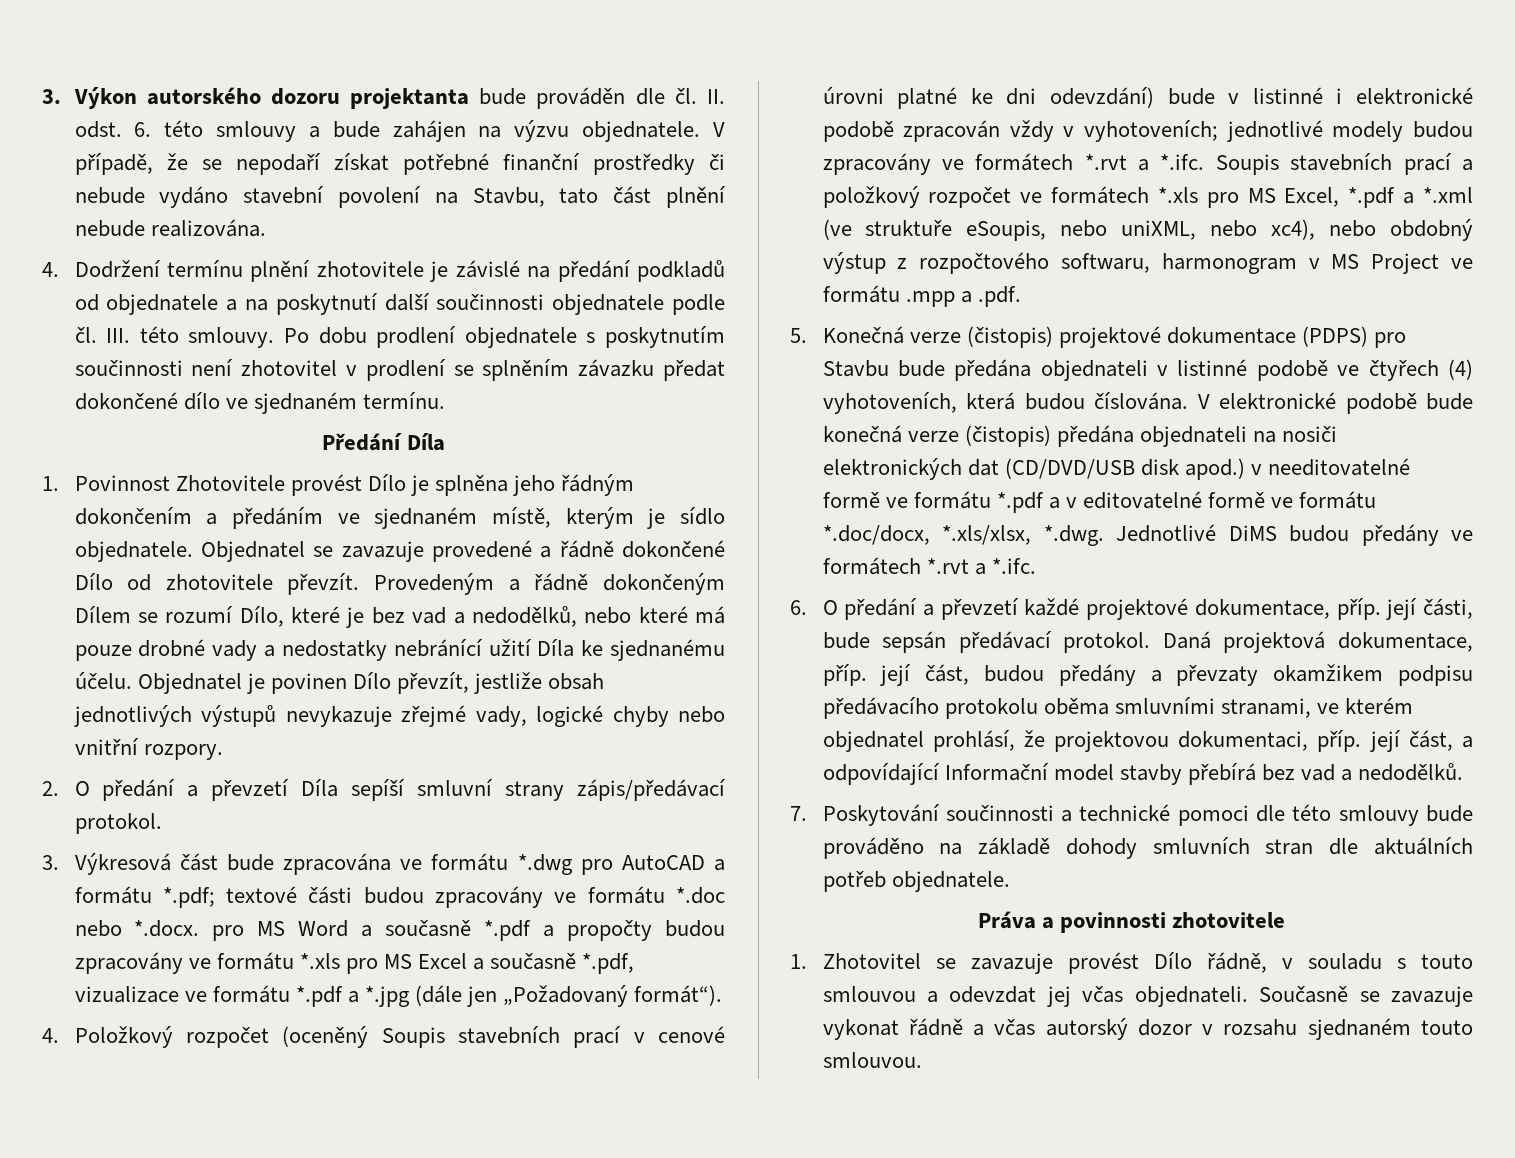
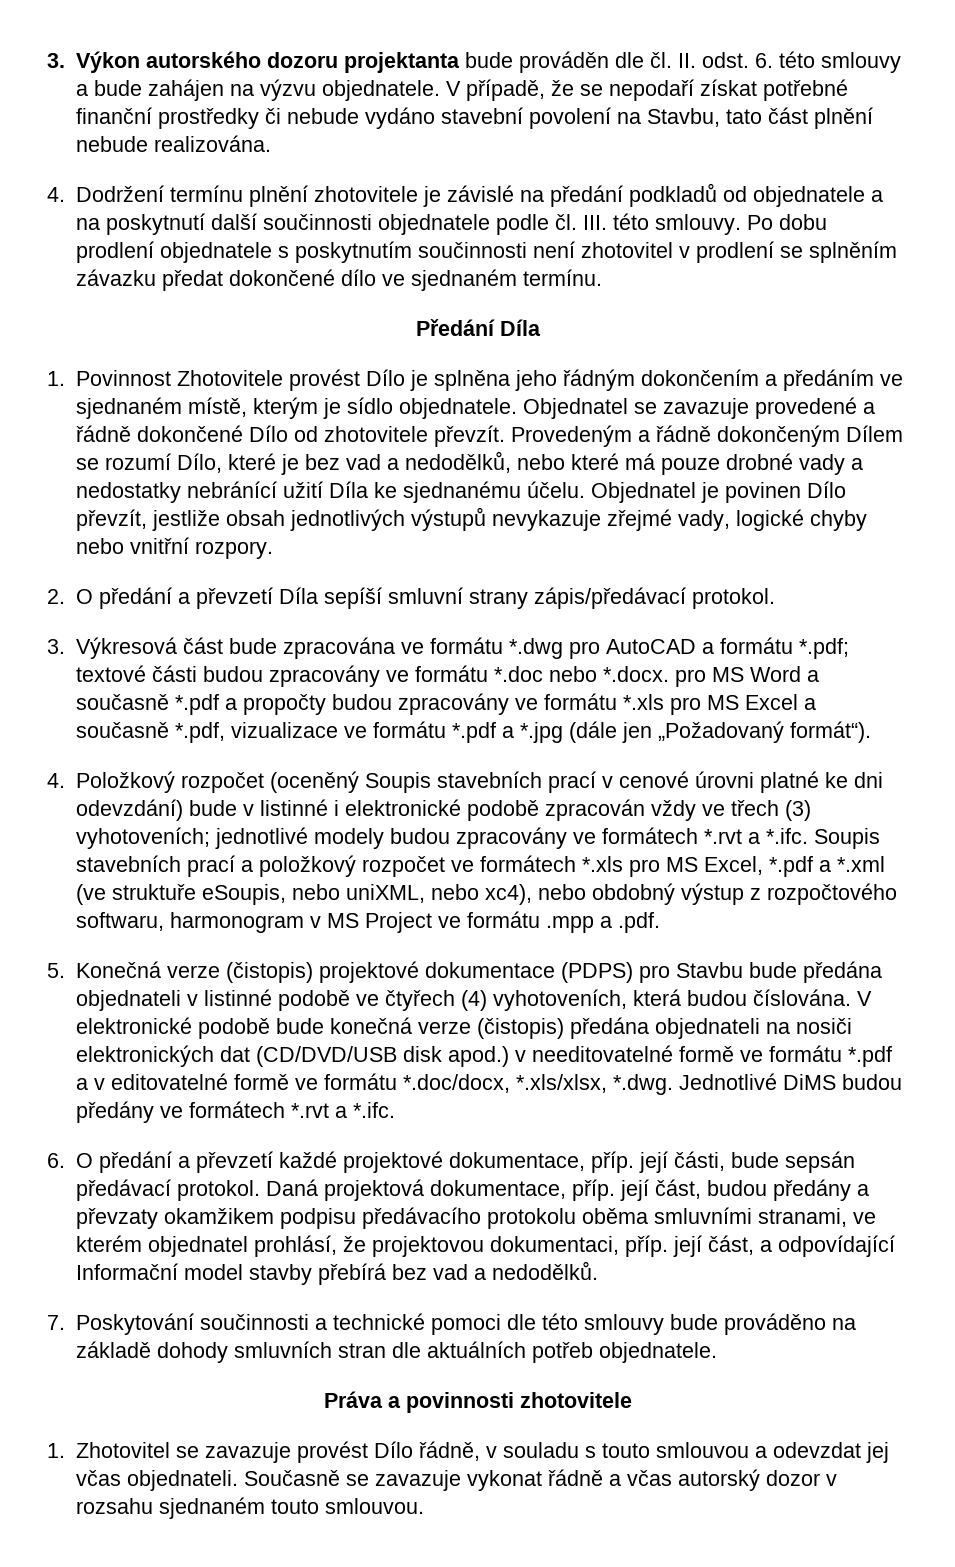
[1063,126,1075,137] v -> [701,800,811,821] ve třech (3)

